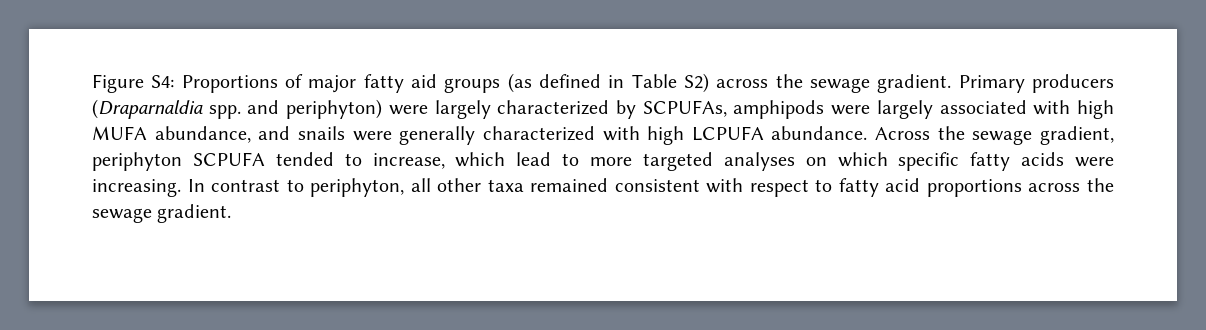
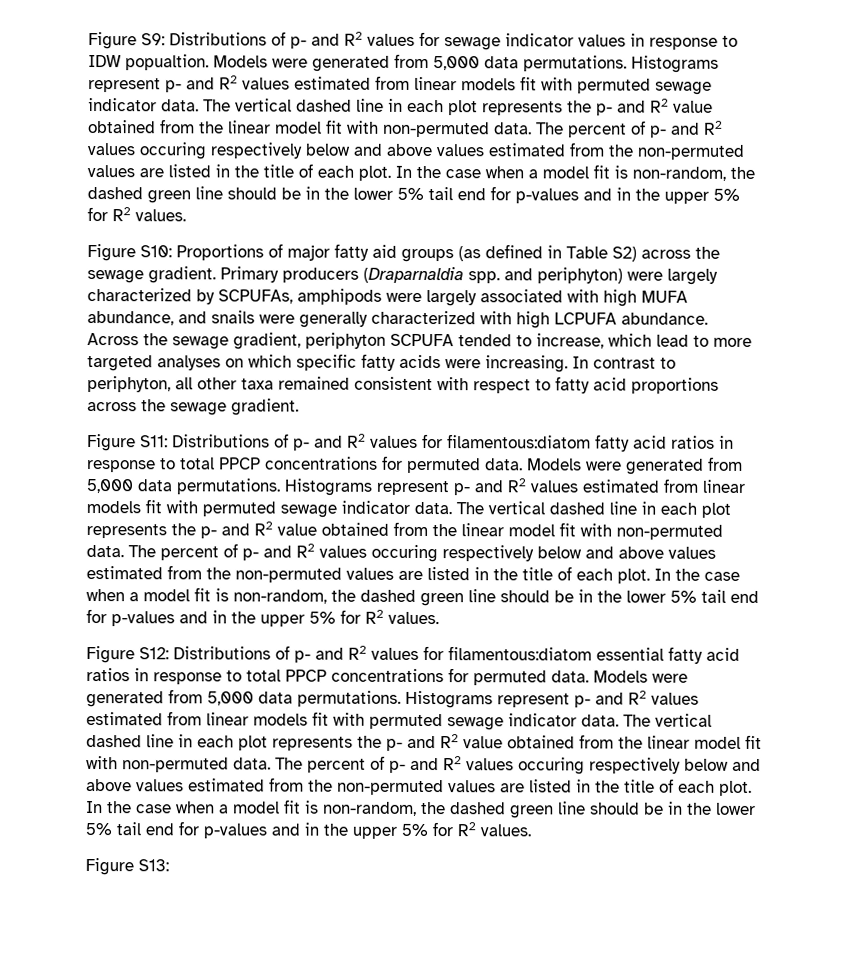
[92,74,175,93] Figure S4: -> [88,31,738,51] [88,53,719,73] [88,75,712,95] [88,98,713,116] [88,119,723,138] [87,142,744,160] [87,163,755,181] [87,186,740,204] [87,206,186,222] [87,243,172,262] Figure S9: Distributions of p- and R2 values for sewage indicator values in response to IDW popualtion. Models were generated from 5,000 data permutations. Histograms represent p- and R2 values estimated from linear models fit with permuted sewage indicator data. The vertical dashed line in each plot represents the p- and R2 value obtained from the linear model fit with non-permuted data. The percent of p- and R2 values occuring respectively below and above values estimated from the non-permuted values are listed in the title of each plot. In the case when a model fit is non-random, the dashed green line should be in the lower 5% tail end for p-values and in the upper 5% for R2 values. // Figure S10:
(232, 213) none -> [87,433,734,452] [87,455,743,475] [86,478,746,496] [86,499,731,518] [86,521,723,540] [86,543,716,563] [86,565,740,584] [86,587,759,607] [86,608,439,627] [86,645,740,664] [86,667,688,686] [86,689,699,709] [86,711,712,731] [86,734,762,751] [86,755,761,775] [86,777,752,796] [86,799,756,819] [85,821,531,839] [85,857,169,876] // Figure S11: Distributions of p- and R2 values for filamentous:diatom fatty acid ratios in response to total PPCP concentrations for permuted data. Models were generated from 5,000 data permutations. Histograms represent p- and R2 values estimated from linear models fit with permuted sewage indicator data. The vertical dashed line in each plot represents the p- and R2 value obtained from the linear model fit with non-permuted data. The percent of p- and R2 values occuring respectively below and above values estimated from the non-permuted values are listed in the title of each plot. In the case when a model fit is non-random, the dashed green line should be in the lower 5% tail end for p-values and in the upper 5% for R2 values. // Figure S12: Distributions of p- and R2 values for filamentous:diatom essential fatty acid ratios in response to total PPCP concentrations for permuted data. Models were generated from 5,000 data permutations. Histograms represent p- and R2 values estimated from linear models fit with permuted sewage indicator data. The vertical dashed line in each plot represents the p- and R2 value obtained from the linear model fit with non-permuted data. The percent of p- and R2 values occuring respectively below and above values estimated from the non-permuted values are listed in the title of each plot. In the case when a model fit is non-random, the dashed green line should be in the lower 5% tail end for p-values and in the upper 5% for R2 values. // Figure S13:

